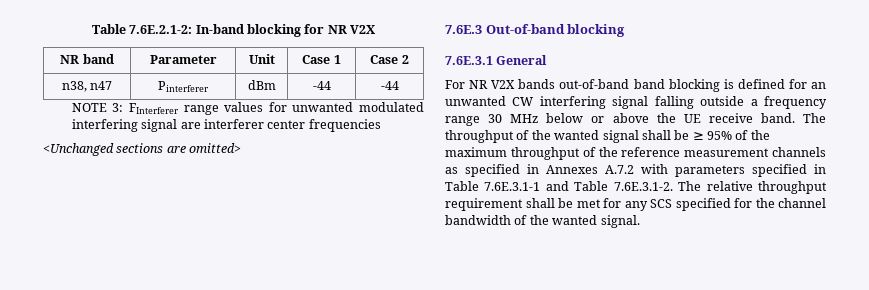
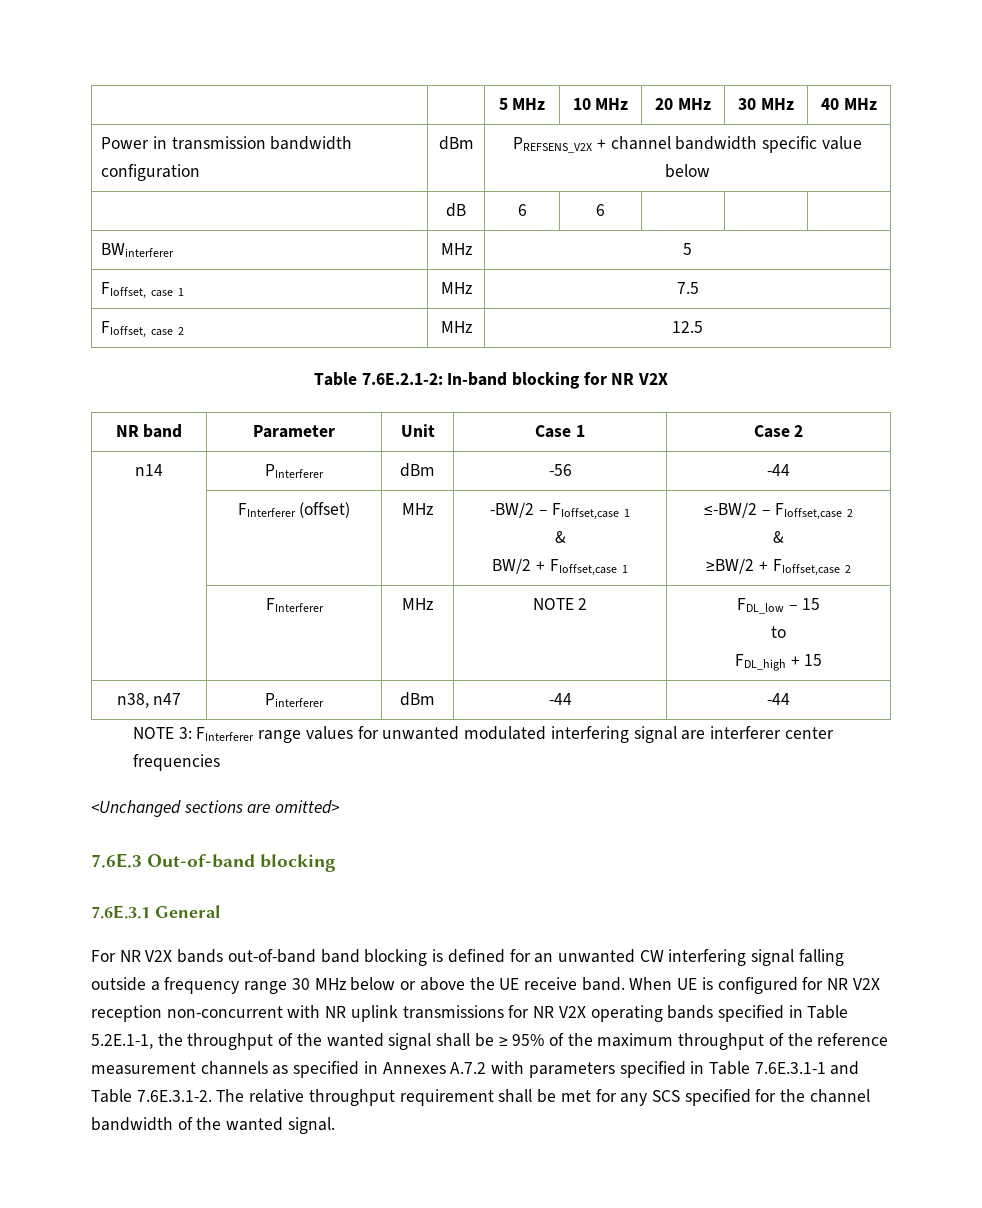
(91, 29) none -> [498,98,546,110] [572,98,629,110] [655,98,711,110] [738,98,794,110] [821,98,877,110] [101,136,353,150] [101,164,201,181] [438,136,474,150] [513,136,862,153] [665,164,710,178] [446,203,466,217] [517,204,527,216] [596,204,605,216] [101,243,175,257] [440,243,472,255] [683,243,692,255] [101,282,184,299] [440,282,472,294] [676,282,699,294] [101,321,184,338] [440,321,472,333] [672,321,703,333] | | 5 MHz | 10 MHz | 20 MHz | 30 MHz | 40 MHz // Power in transmission bandwidth configuration | dBm | PREFSENS_V2X + channel bandwidth specific value below // | dB | 6 | 6 | | | // BWinterferer | MHz | 5 // FIoffset, case 1 | MHz | 7.5 // FIoffset, case 2 | MHz | 12.5 //
(409, 59) none -> [135,464,163,476] [265,464,324,478] [400,463,435,477] [548,464,572,476] [767,464,790,476] [237,502,351,518] [402,503,433,515] [490,502,630,520] [554,531,566,543] [492,558,628,576] [704,502,853,520] [773,531,784,543] [706,558,851,576] [265,598,324,612] [402,598,433,610] [532,598,588,610] [737,598,820,614] [771,626,786,638] [734,654,823,671] // n14 | PInterferer | dBm | -56 | -44 // | FInterferer (offset) | MHz | -BW/2 – FIoffset,case 1 // & // BW/2 + FIoffset,case 1 | ≤-BW/2 – FIoffset,case 2 // & // ≥BW/2 + FIoffset,case 2 // | FInterferer | MHz | NOTE 2 | FDL_low – 15 // to // FDL_high + 15
[803,113,826,123] The -> [629,977,880,994] [91,1005,849,1022] [91,1033,183,1049] When UE is configured for NR V2X reception non-concurrent with NR uplink transmissions for NR V2X operating bands specified in Table 5.2E.1-1, the

